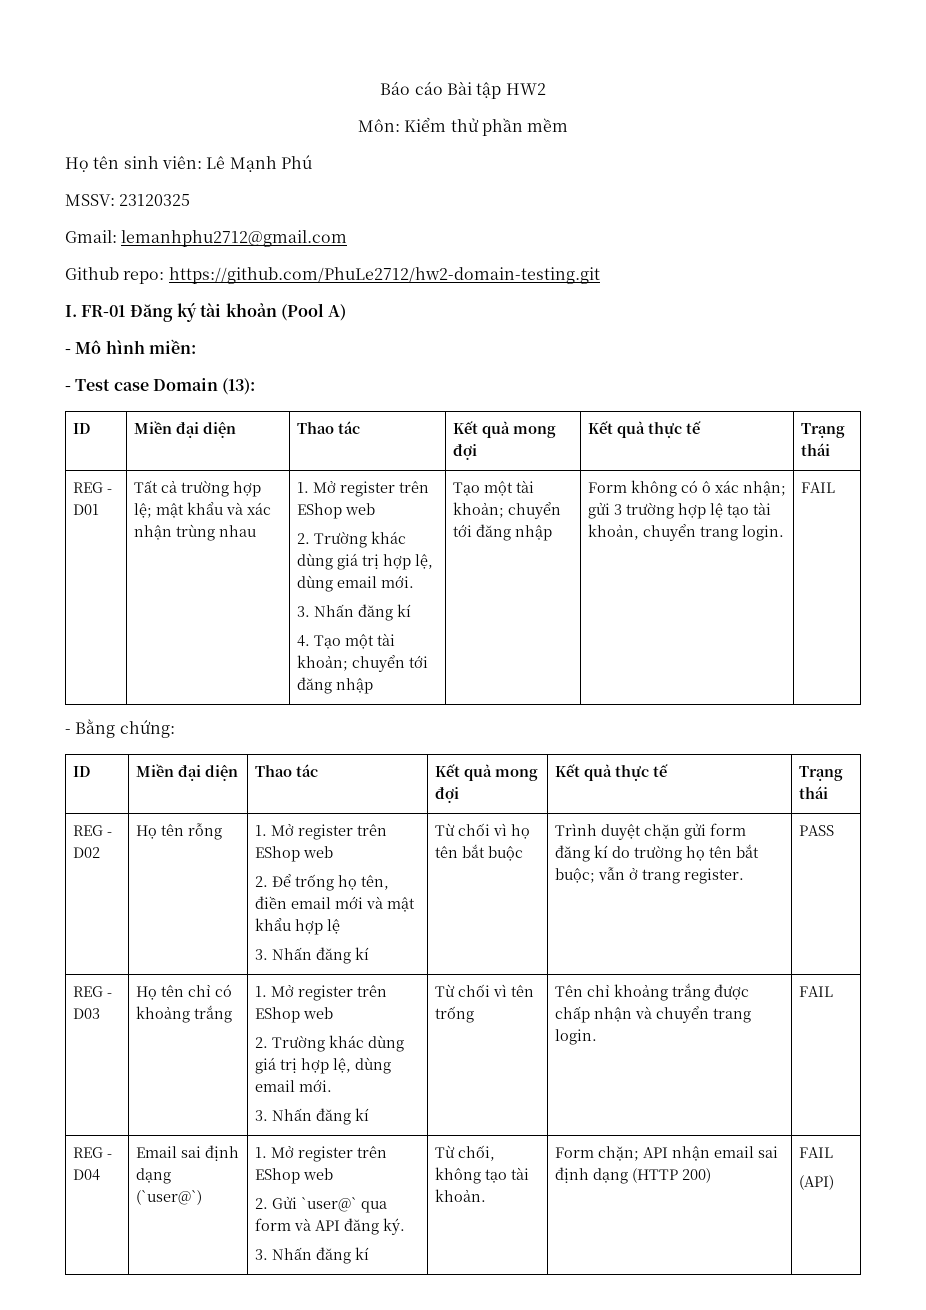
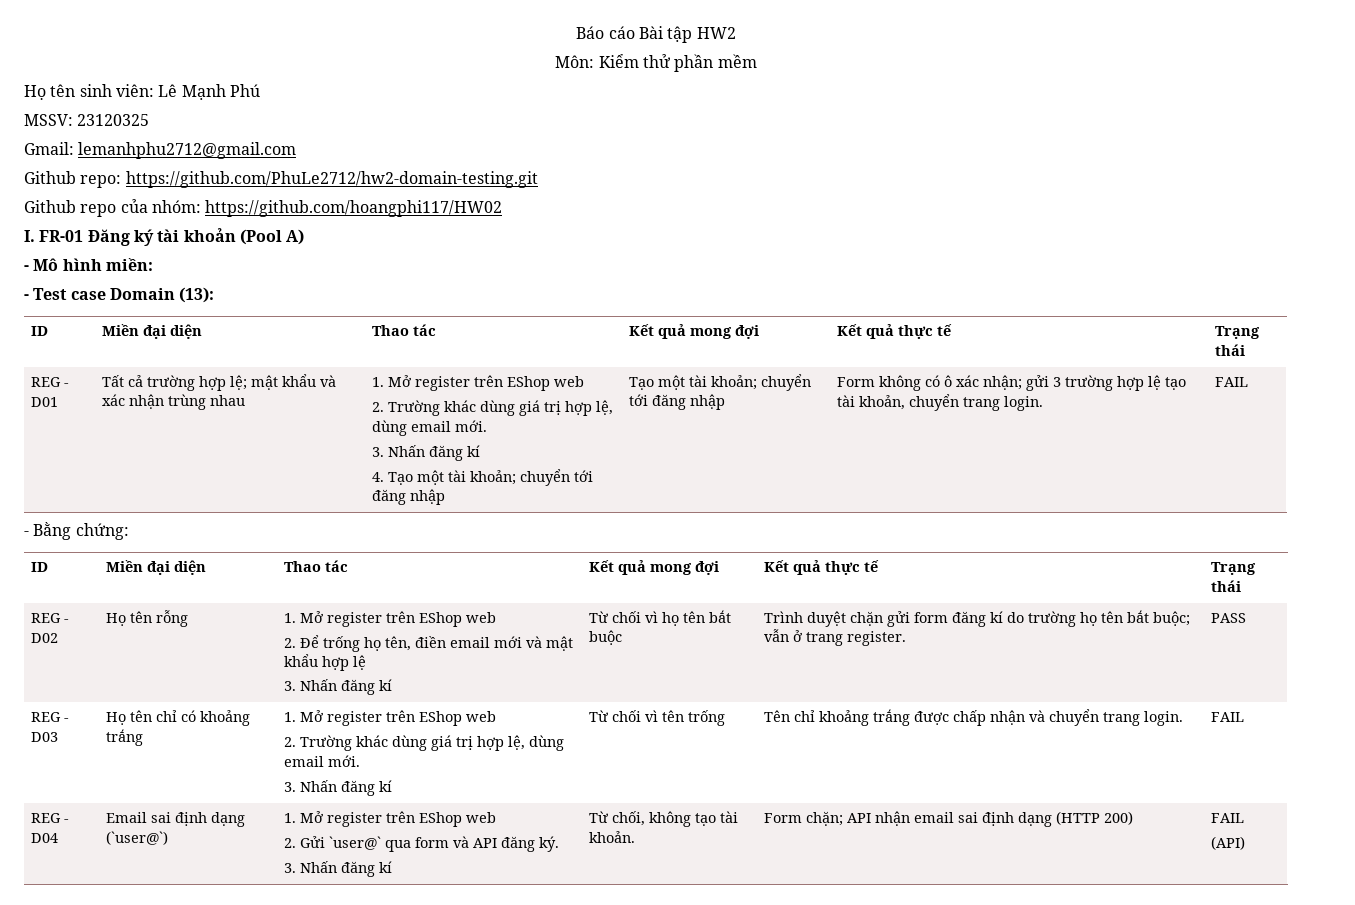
(600, 275) none -> [24,199,503,217] // Github repo của nhóm: https://github.com/hoangphi117/HW02

